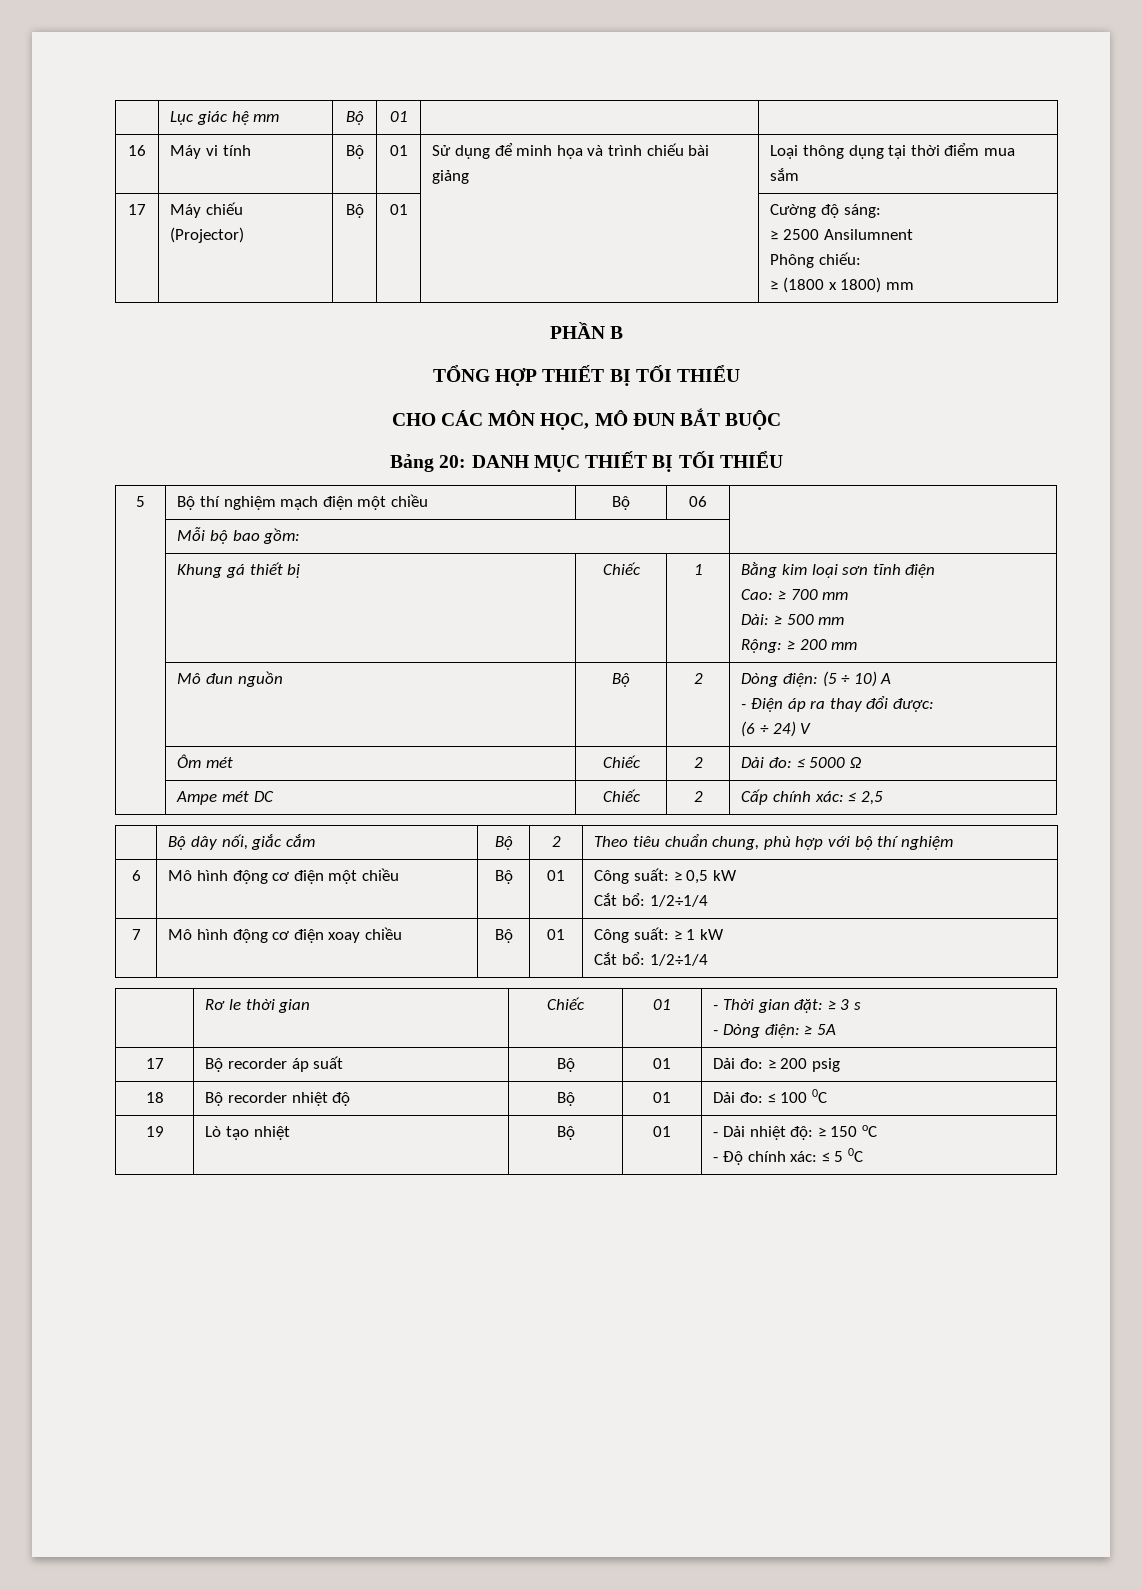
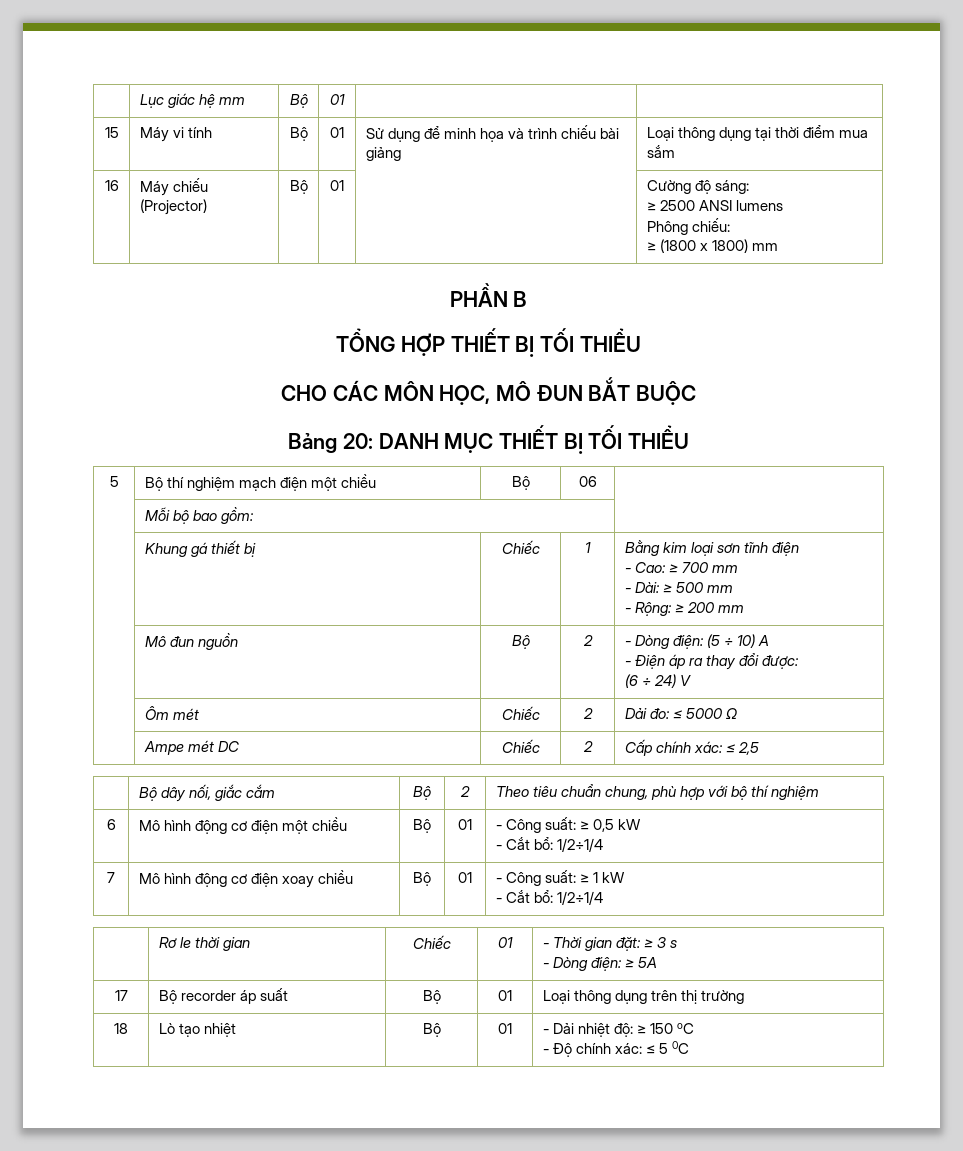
[128,145,146,156] 16 -> [104,127,119,138] 15
[128,204,146,215] 17 -> [104,180,119,191] 16
[823,229,913,240] Ansilumnent -> [698,200,783,211] ANSI lumens
(936, 571) none -> [624,568,631,573] -
(849, 596) none -> [624,588,631,593] -
(845, 621) none -> [624,608,631,613] -
(703, 678) none -> [624,641,631,646] -
(565, 875) none -> [495,825,502,830] -
(737, 875) none -> [495,845,502,850] -
(565, 934) none -> [495,878,502,883] -
(724, 934) none -> [495,898,502,903] -
[713,1058,840,1072] [145,1092,164,1103] [205,1092,351,1106] [556,1092,575,1106] [653,1092,671,1103] [713,1089,827,1103] [145,1126,164,1137] Dải đo: ≥ 200 psig // 18 | Bộ recorder nhiệt độ | Bộ | 01 | Dải đo: ≤ 100 0C // 19 -> [542,990,744,1004] [114,1023,128,1034] Loại thông dụng trên thị trường // 18

